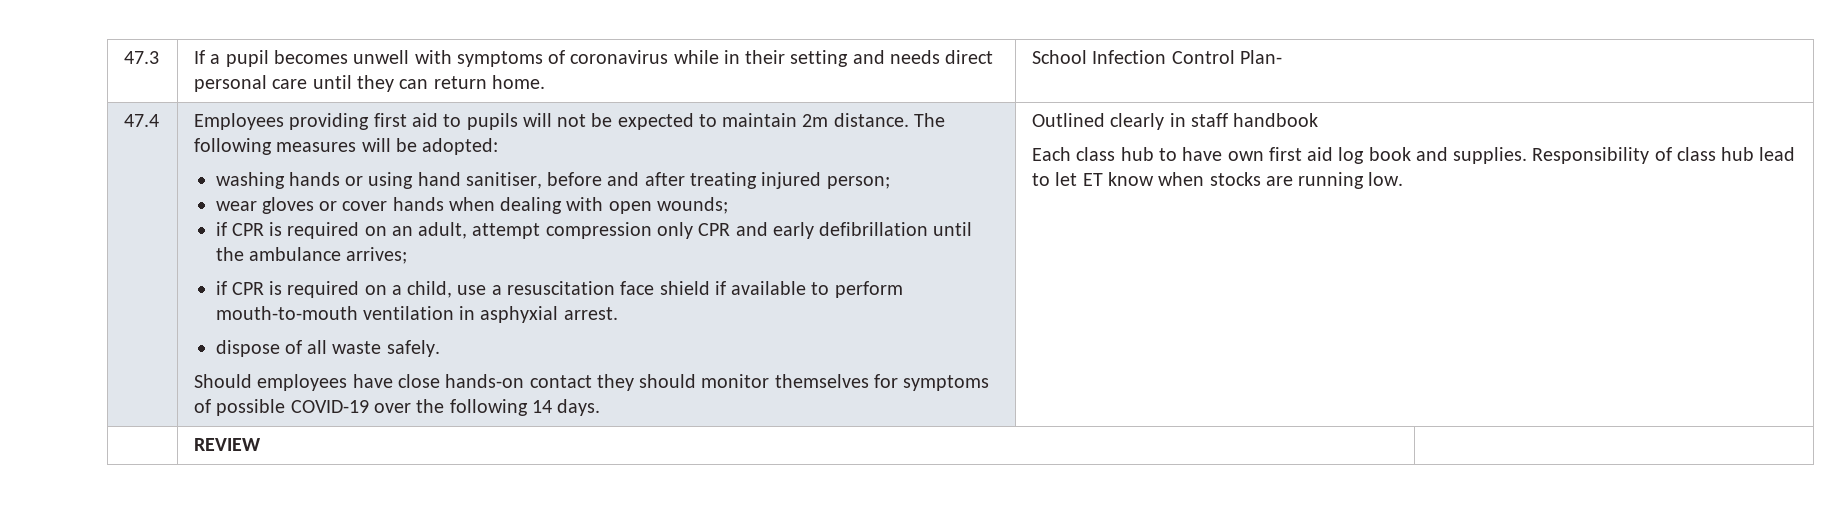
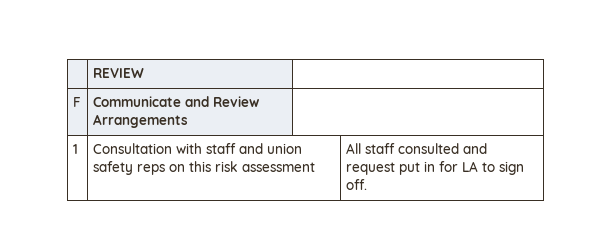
[124,51,160,64] [194,50,994,67] [194,75,545,92] [1032,50,1282,64] [124,114,160,127] [194,113,945,130] [194,138,499,155] [215,172,890,189] [215,197,729,214] [215,222,973,239] [215,247,408,264] [215,281,903,298] [215,306,618,323] [215,340,440,357] [194,374,990,391] [194,399,601,416] [1032,113,1319,130] [1032,147,1796,164] [1032,172,1404,189] [194,438,262,451] 47.3 | If a pupil becomes unwell with symptoms of coronavirus while in their setting and needs direct personal care until they can return home. | School Infection Control Plan- // 47.4 | Employees providing first aid to pupils will not be expected to maintain 2m distance. The following measures will be adopted: // washing hands or using hand sanitiser, before and after treating injured person; // wear gloves or cover hands when dealing with open wounds; // if CPR is required on an adult, attempt compression only CPR and early defibrillation until the ambulance arrives; // if CPR is required on a child, use a resuscitation face shield if available to perform mouth-to-mouth ventilation in asphyxial arrest. // dispose of all waste safely. // Should employees have close hands-on contact they should monitor themselves for symptoms of possible COVID-19 over the following 14 days. | Outlined clearly in staff handbook // Each class hub to have own first aid log book and supplies. Responsibility of class hub lead to let ET know when stocks are running low. // | REVIEW | -> [92,68,144,78] [72,97,81,107] [92,96,259,107] [92,114,188,128] [72,144,78,154] [92,143,302,154] [92,161,315,175] [345,143,487,154] [345,161,524,175] [345,179,367,190] | REVIEW | // F | Communicate and Review Arrangements | // 1 | Consultation with staff and union safety reps on this risk assessment | All staff consulted and request put in for LA to sign off.

